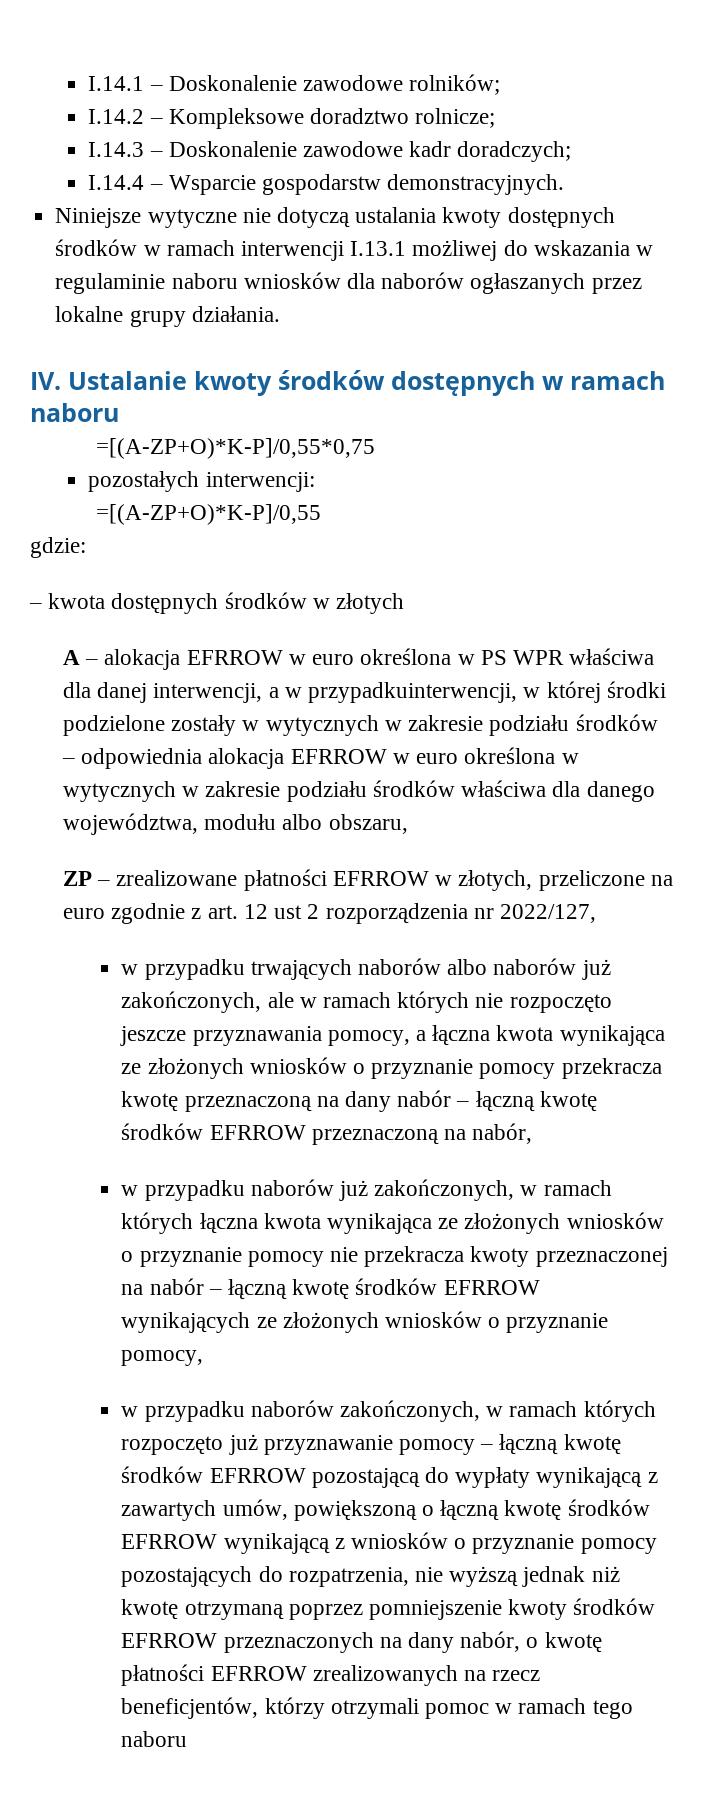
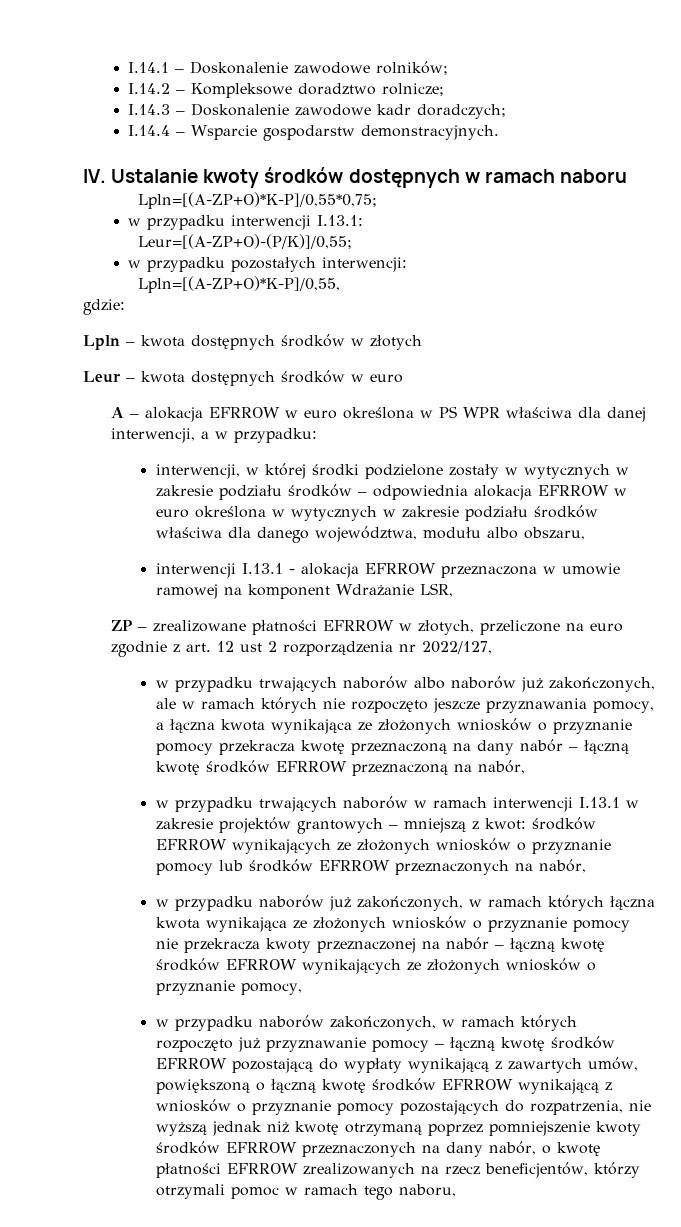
[55,207,615,228] [55,239,653,261] [55,272,642,294] [55,306,280,327] // Niniejsze wytyczne nie dotyczą ustalania kwoty dostępnych środków w ramach interwencji I.13.1 możliwej do wskazania w regulaminie naboru wniosków dla naborów ogłaszanych przez lokalne grupy działania. -> (500, 132) none
[96,438,376,459] =[(A-ZP+O)*K-P]/0,55*0,75 // -> [138,192,378,209] [128,215,364,230] [138,234,353,249] [128,257,226,272] Lpln=[(A-ZP+O)*K-P]/0,55*0,75; // w przypadku interwencji I.13.1: // Leur=[(A-ZP+O)-(P/K)]/0,55; // w przypadku
[96,504,322,525] =[(A-ZP+O)*K-P]/0,55 -> [138,276,341,293] Lpln=[(A-ZP+O)*K-P]/0,55,
(86, 547) none -> [83,335,120,350] Lpln
(405, 603) none -> [83,370,403,386] // Leur – kwota dostępnych środków w euro
[308,682,518,703] przypadkuinterwencji, -> [233,428,317,443] [155,464,240,479] przypadku: // interwencji,
(408, 824) none -> [155,563,620,578] [155,583,453,599] // interwencji I.13.1 - alokacja EFRROW przeznaczona w umowie ramowej na komponent Wdrażanie LSR,
(533, 1133) none -> [155,796,639,812] [155,817,596,834] [155,838,611,854] [155,859,586,875] // w przypadku trwających naborów w ramach interwencji I.13.1 w zakresie projektów grantowych – mniejszą z kwot: środków EFRROW wynikających ze złożonych wniosków o przyznanie pomocy lub środków EFRROW przeznaczonych na nabór,
[121,1731,188,1747] naboru -> [398,1184,456,1197] naboru,

